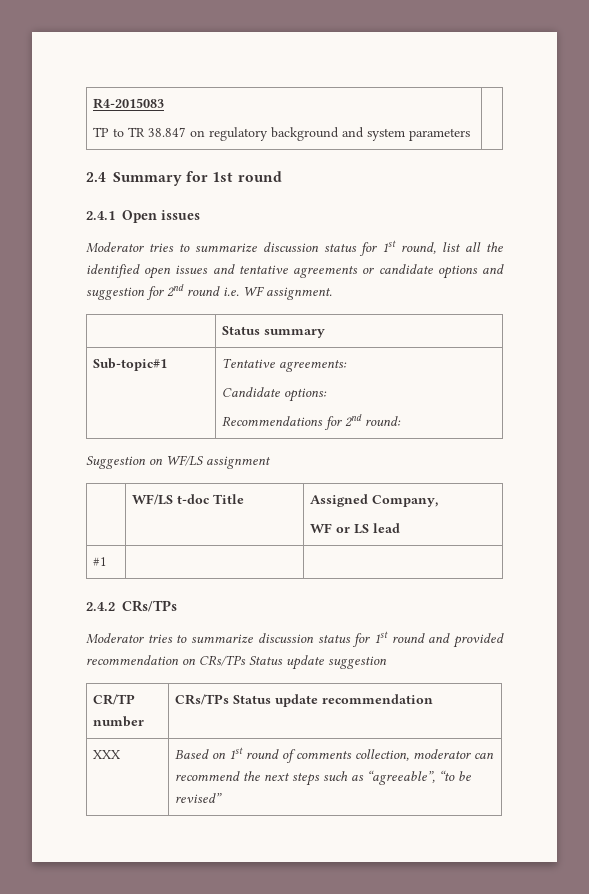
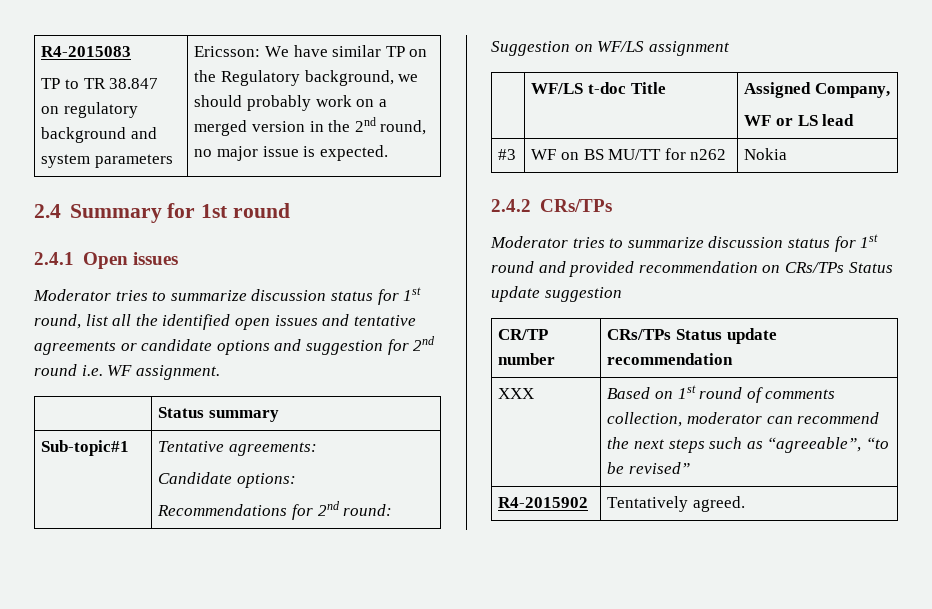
(470, 134) none -> [194,45,428,57] [194,70,419,86] [194,95,387,111] [194,117,427,136] [194,145,388,161] Ericsson: We have similar TP on the Regulatory background, we should probably work on a merged version in the 2nd round, no major issue is expected.
[92,557,107,566] #1 | | -> [498,149,517,160] [531,148,727,160] [744,148,788,160] #3 | WF on BS MU/TT for n262 | Nokia
(222, 798) none -> [498,497,589,508] [607,496,746,512] // R4-2015902 | Tentatively agreed.

